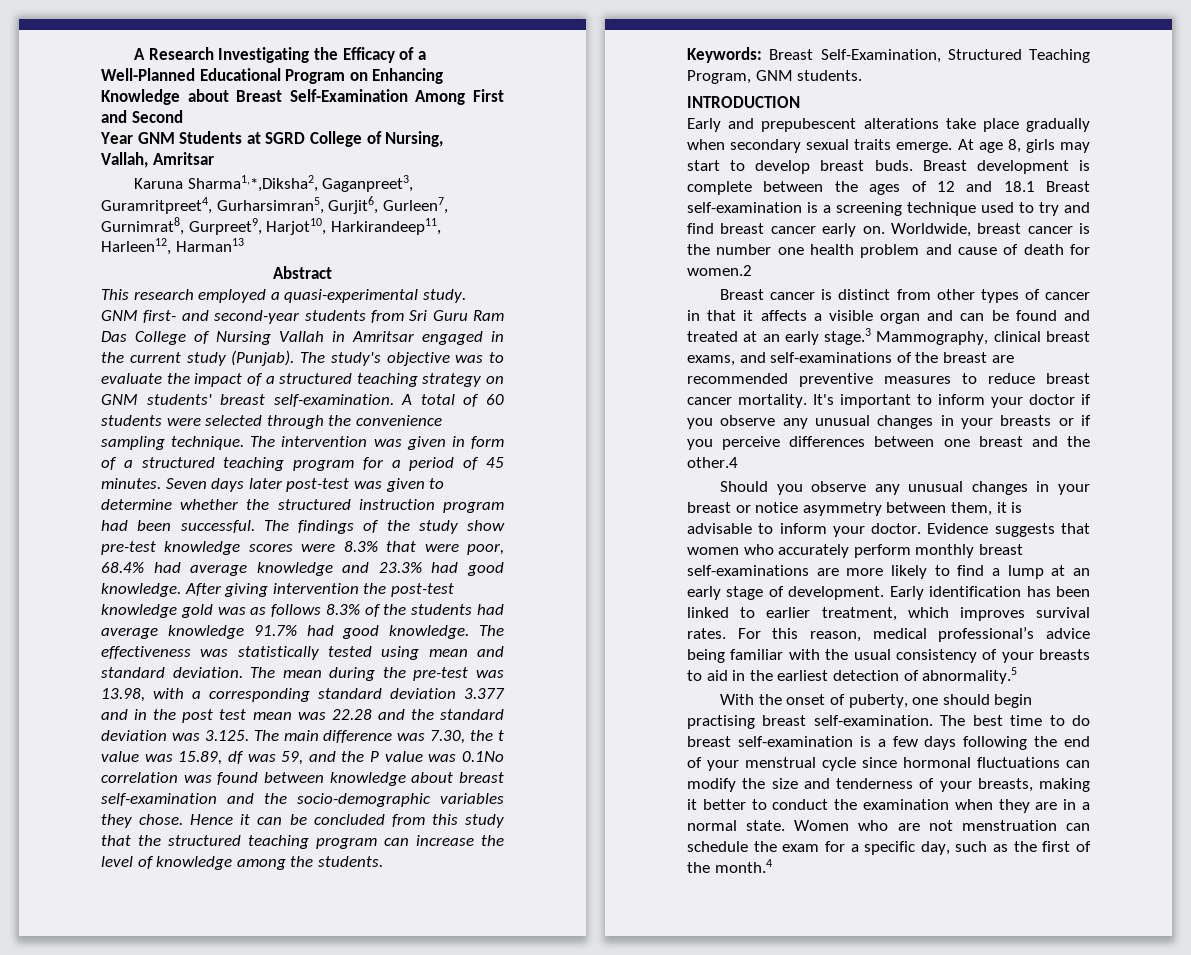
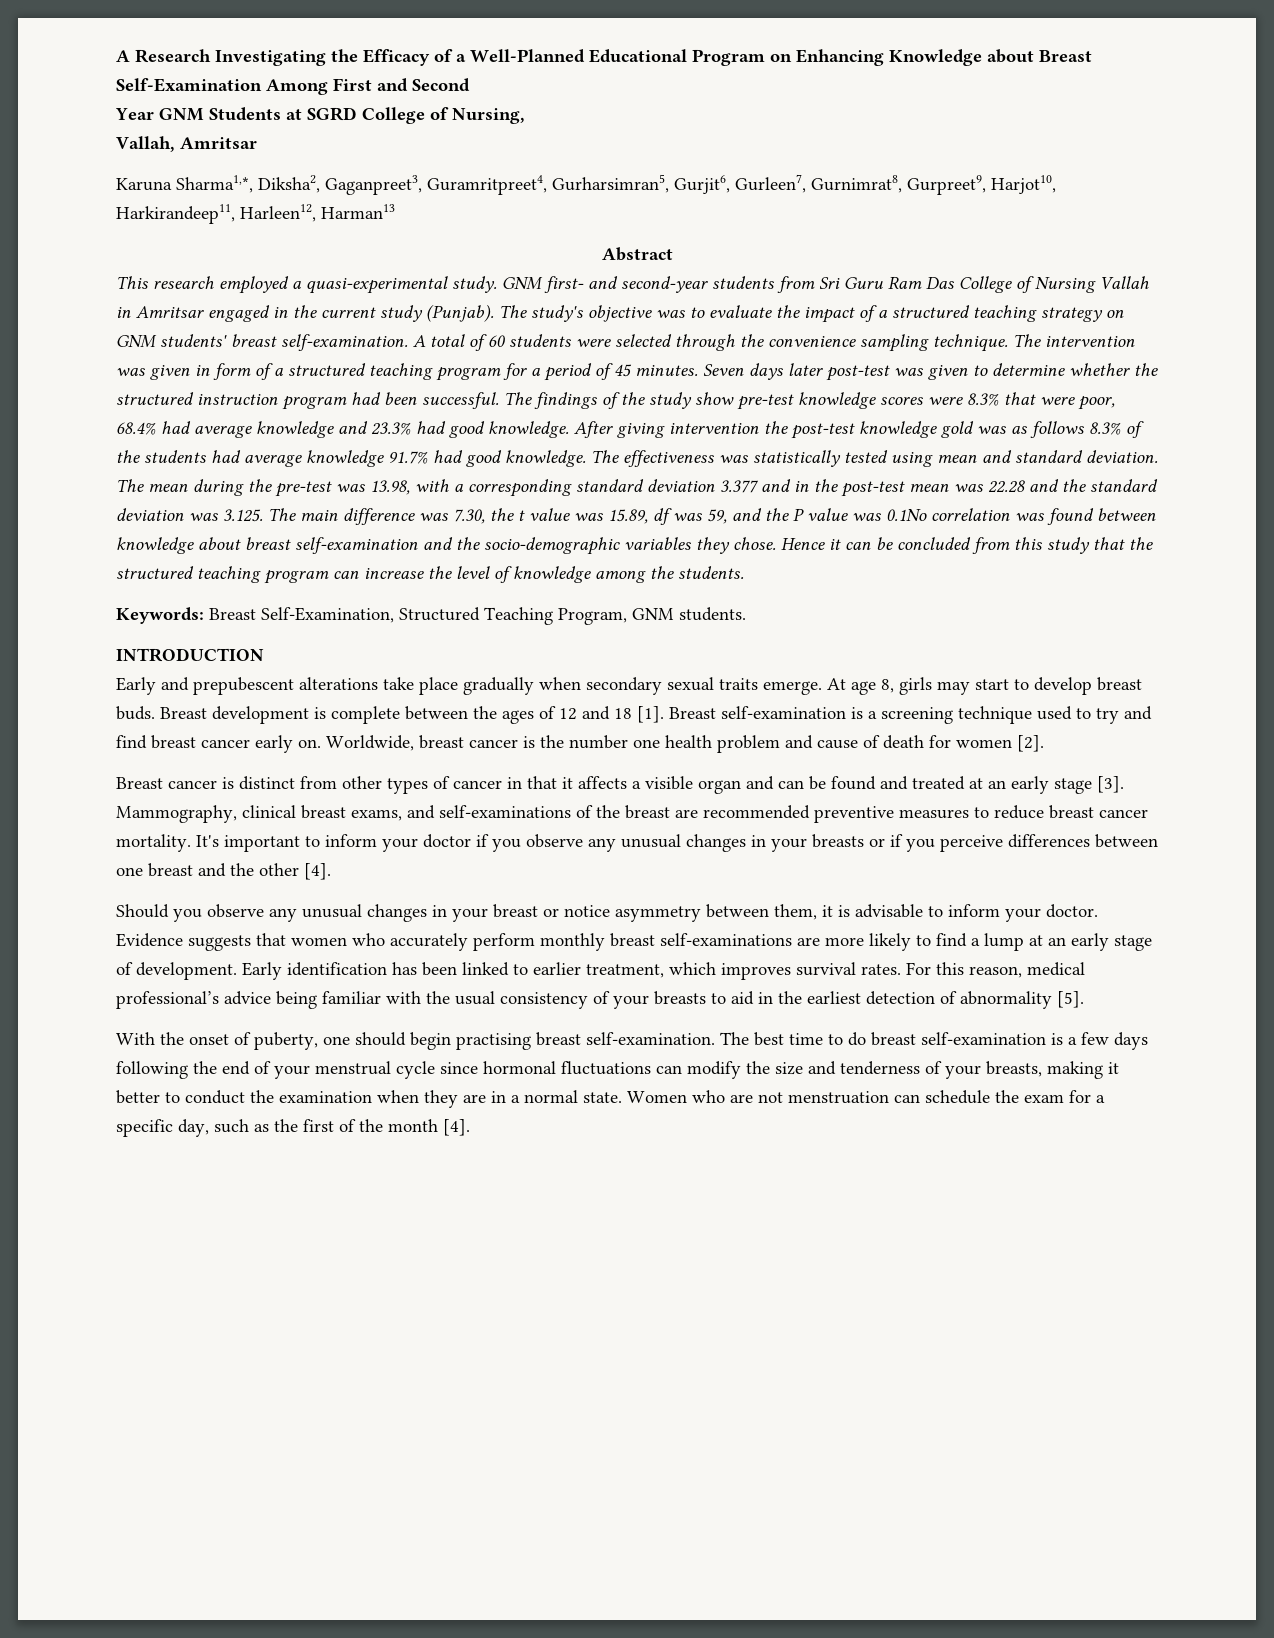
[187,175,318,192] Sharma1,*,Diksha2, -> [176,175,320,193] Sharma1,*, Diksha2,
[182,709,247,723] post test -> [841,481,905,497] post-test
[1003,181,1035,192] 18.1 -> [614,706,664,723] 18 [1].
[687,265,752,276] women.2 -> [956,735,1044,752] women [2].
[824,328,872,345] stage.3 -> [1054,776,1124,794] stage [3].
[687,457,738,468] other.4 -> [259,863,331,880] other [4].
[922,667,1018,684] abnormality.5 -> [960,991,1084,1009] abnormality [5].
[714,859,772,873] month.4 -> [388,1119,470,1136] month [4].

